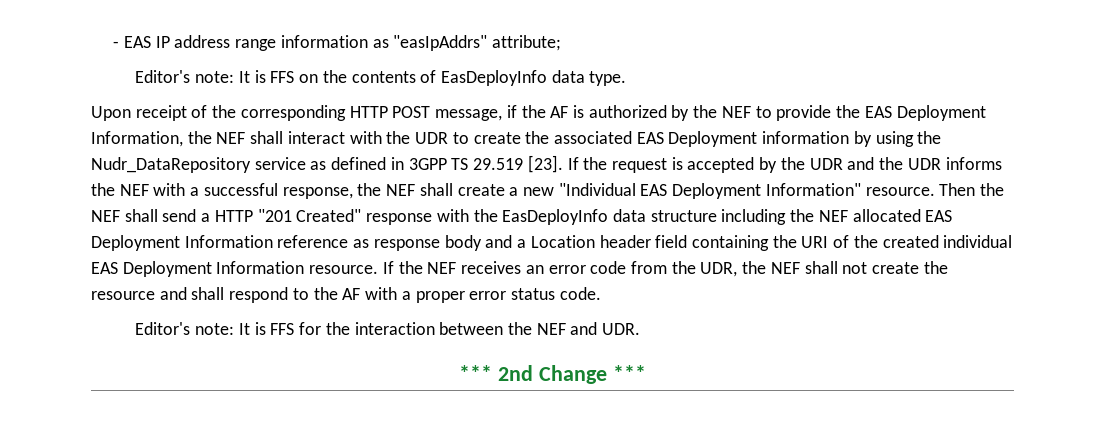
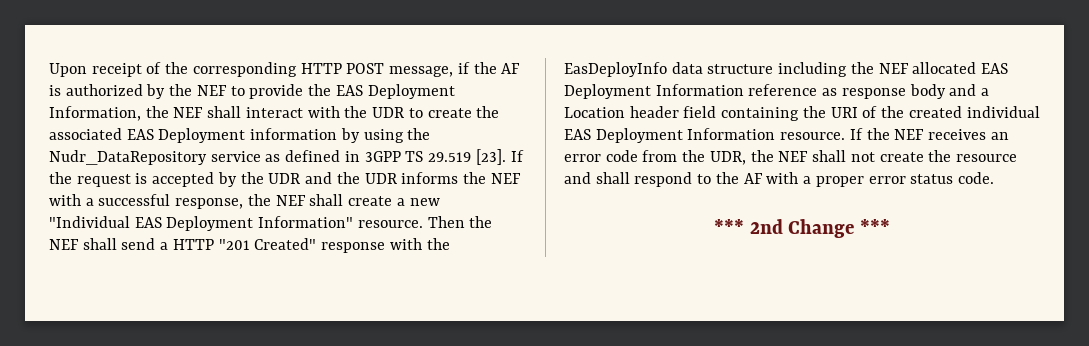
[113,35,562,51] [135,70,627,86] - EAS IP address range information as "easIpAddrs" attribute; // Editor's note: It is FFS on the contents of EasDeployInfo data type. // -> (49, 70) none
[135,322,641,335] // Editor's note: It is FFS for the interaction between the NEF and UDR. -> (994, 178) none

